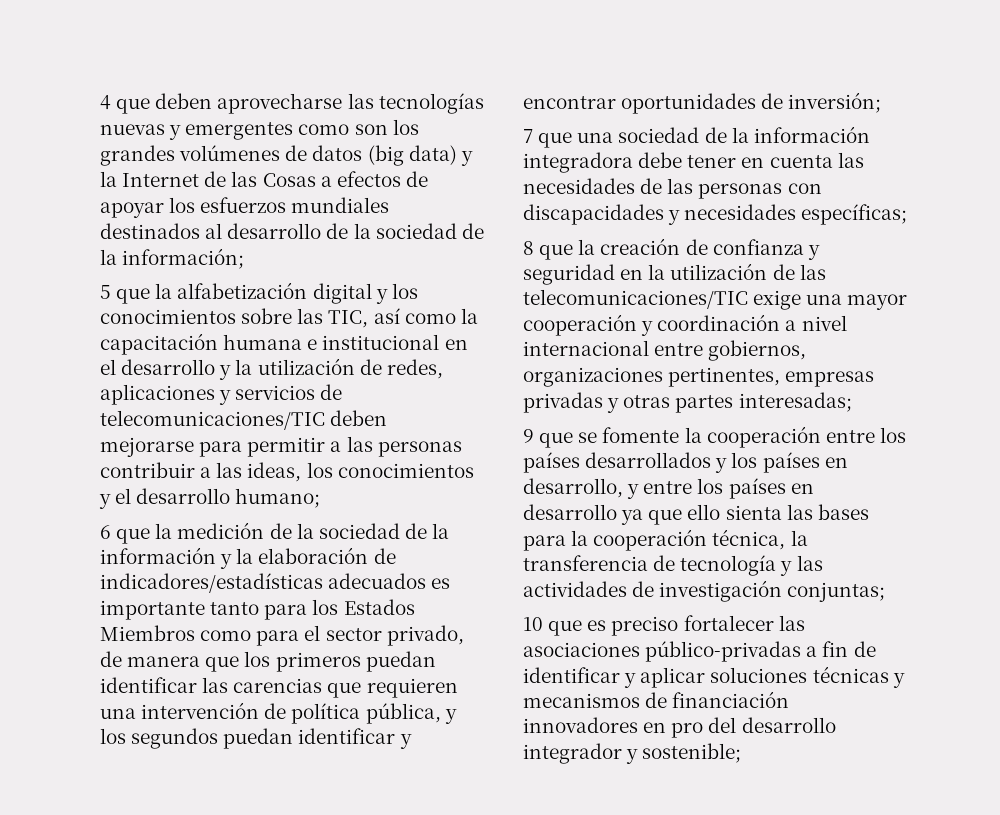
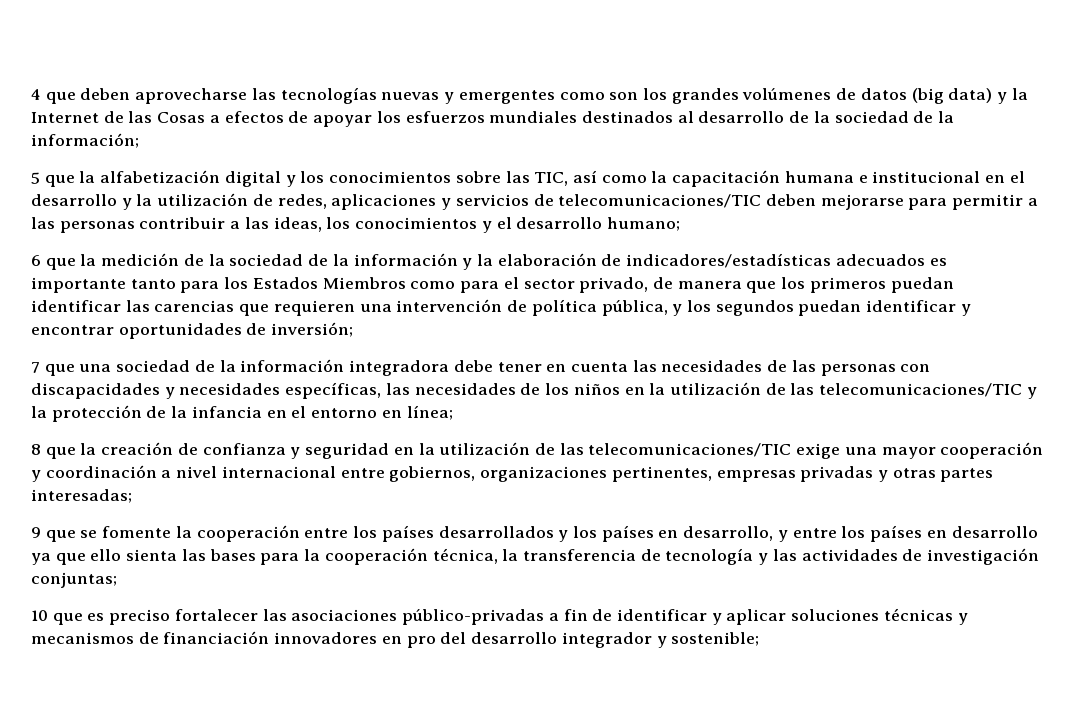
[801,204,908,225] específicas; -> [285,382,1037,399] [31,405,453,422] específicas, las necesidades de los niños en la utilización de las telecomunicaciones/TIC y la protección de la infancia en el entorno en línea;

